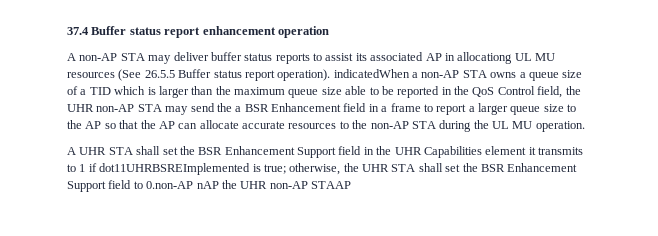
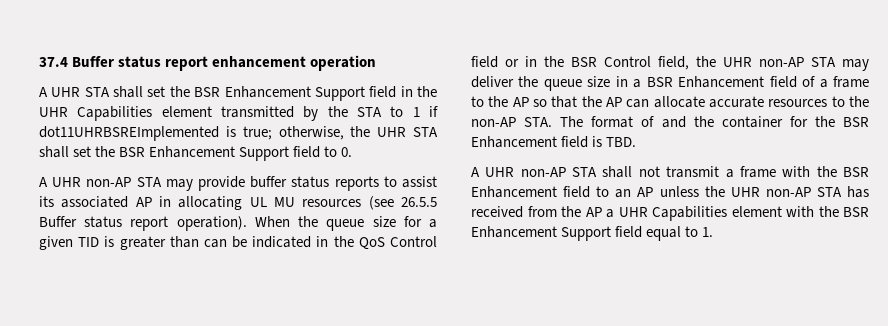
[67,52,555,64] [67,69,583,81] [67,86,581,98] [67,103,577,115] [67,120,585,132] // A non-AP STA may deliver buffer status reports to assist its associated AP in allocationg UL MU resources (See 26.5.5 Buffer status report operation). indicatedWhen a non-AP STA owns a queue size of a TID which is larger than the maximum queue size able to be reported in the QoS Control field, the UHR non-AP STA may send the a BSR Enhancement field in a frame to report a larger queue size to the AP so that the AP can allocate accurate resources to the non-AP STA during the UL MU operation. -> (377, 63) none
[528,147,583,155] it transmits -> [221,106,382,121] transmitted by the STA
[146,180,351,189] 0.non-AP nAP the UHR non-AP STAAP -> [341,147,353,157] [39,176,437,191] [39,196,437,210] [39,216,438,231] [39,236,437,250] [471,56,869,71] [471,76,869,91] [471,96,869,108] [471,116,869,128] [471,136,637,148] [471,166,869,178] [471,186,869,198] [471,206,869,221] [471,226,714,241] 0. // A UHR non-AP STA may provide buffer status reports to assist its associated AP in allocating UL MU resources (see 26.5.5 Buffer status report operation). When the queue size for a given TID is greater than can be indicated in the QoS Control field or in the BSR Control field, the UHR non-AP STA may deliver the queue size in a BSR Enhancement field of a frame to the AP so that the AP can allocate accurate resources to the non-AP STA. The format of and the container for the BSR Enhancement field is TBD. // A UHR non-AP STA shall not transmit a frame with the BSR Enhancement field to an AP unless the UHR non-AP STA has received from the AP a UHR Capabilities element with the BSR Enhancement Support field equal to 1.

